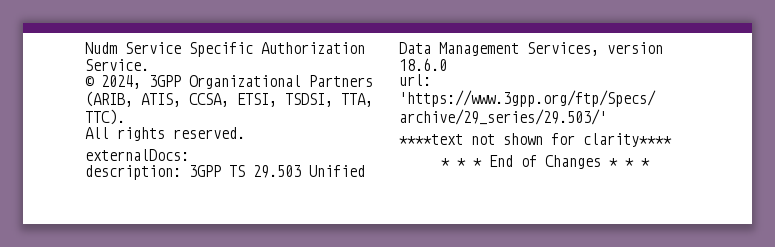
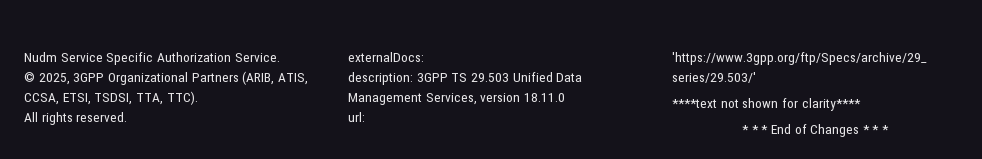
[101,75,141,89] 2024, -> [38,73,70,85] 2025,
[399,58,447,71] 18.6.0 -> [523,93,565,102] 18.11.0

